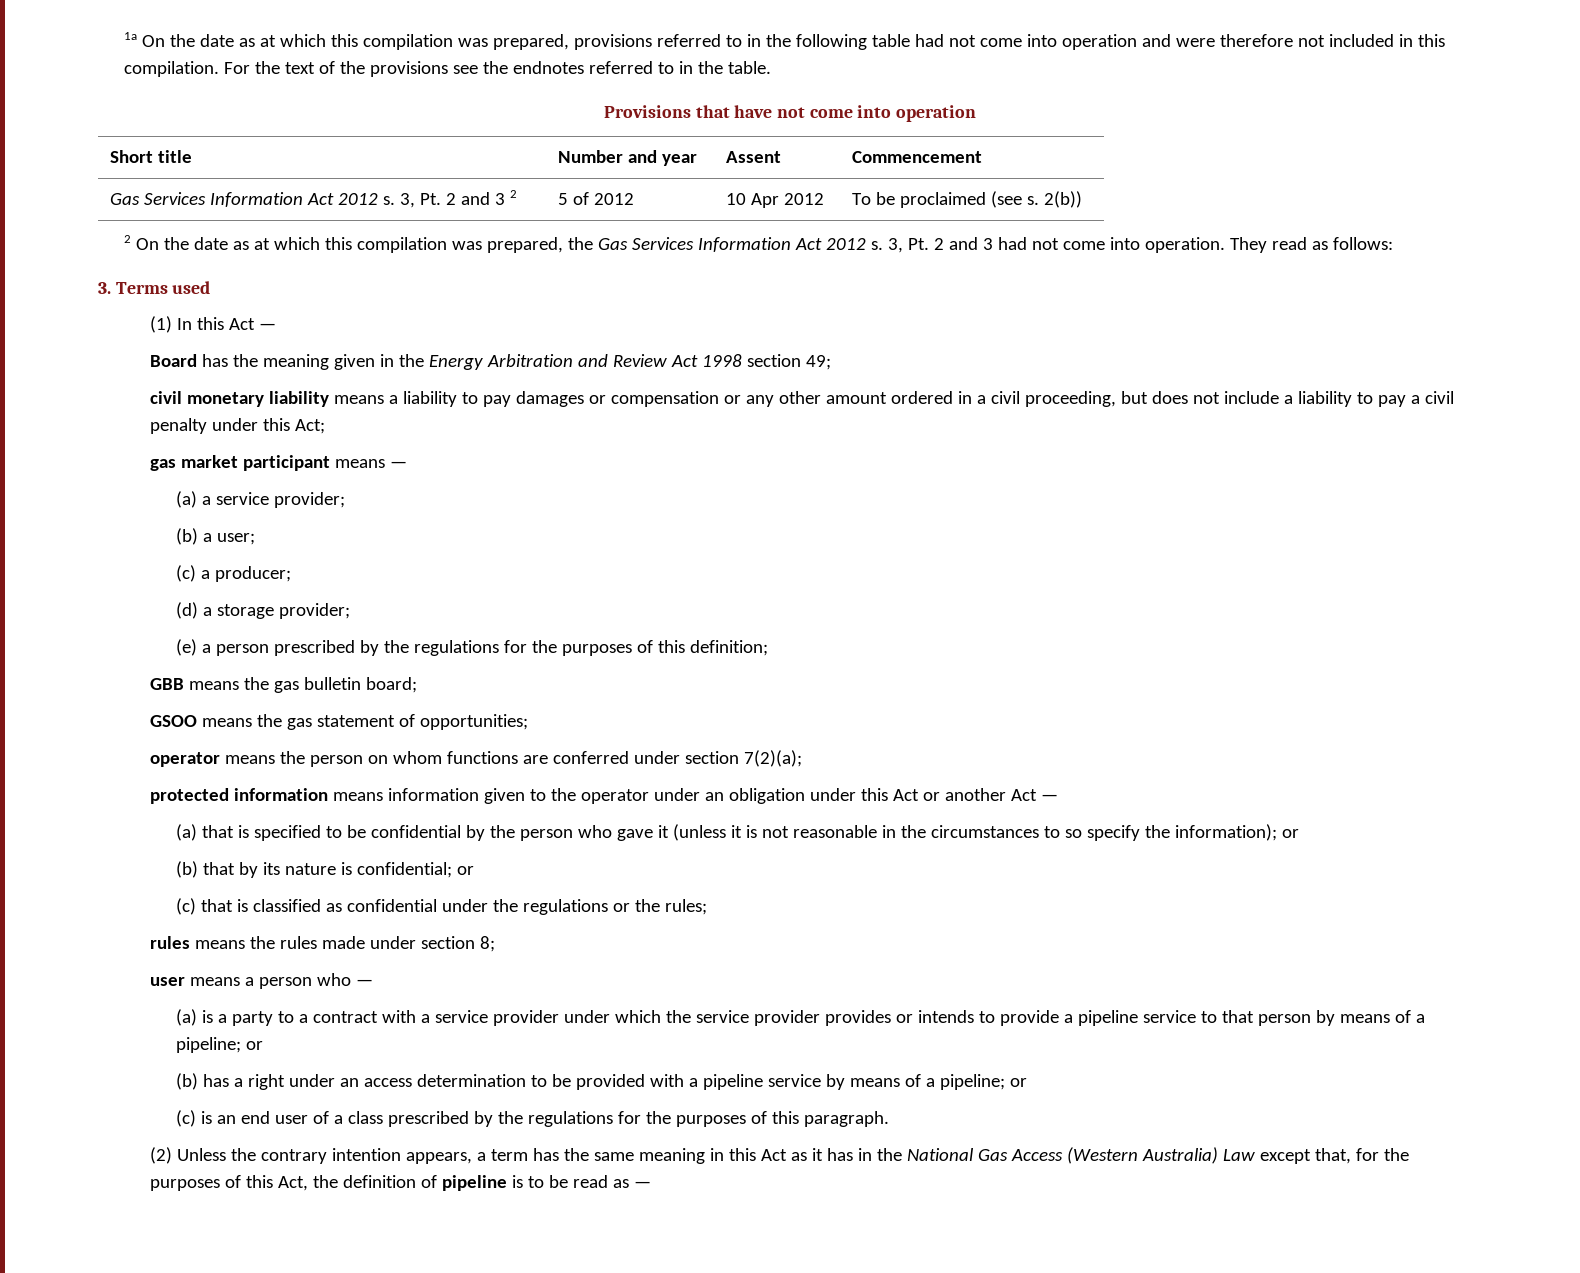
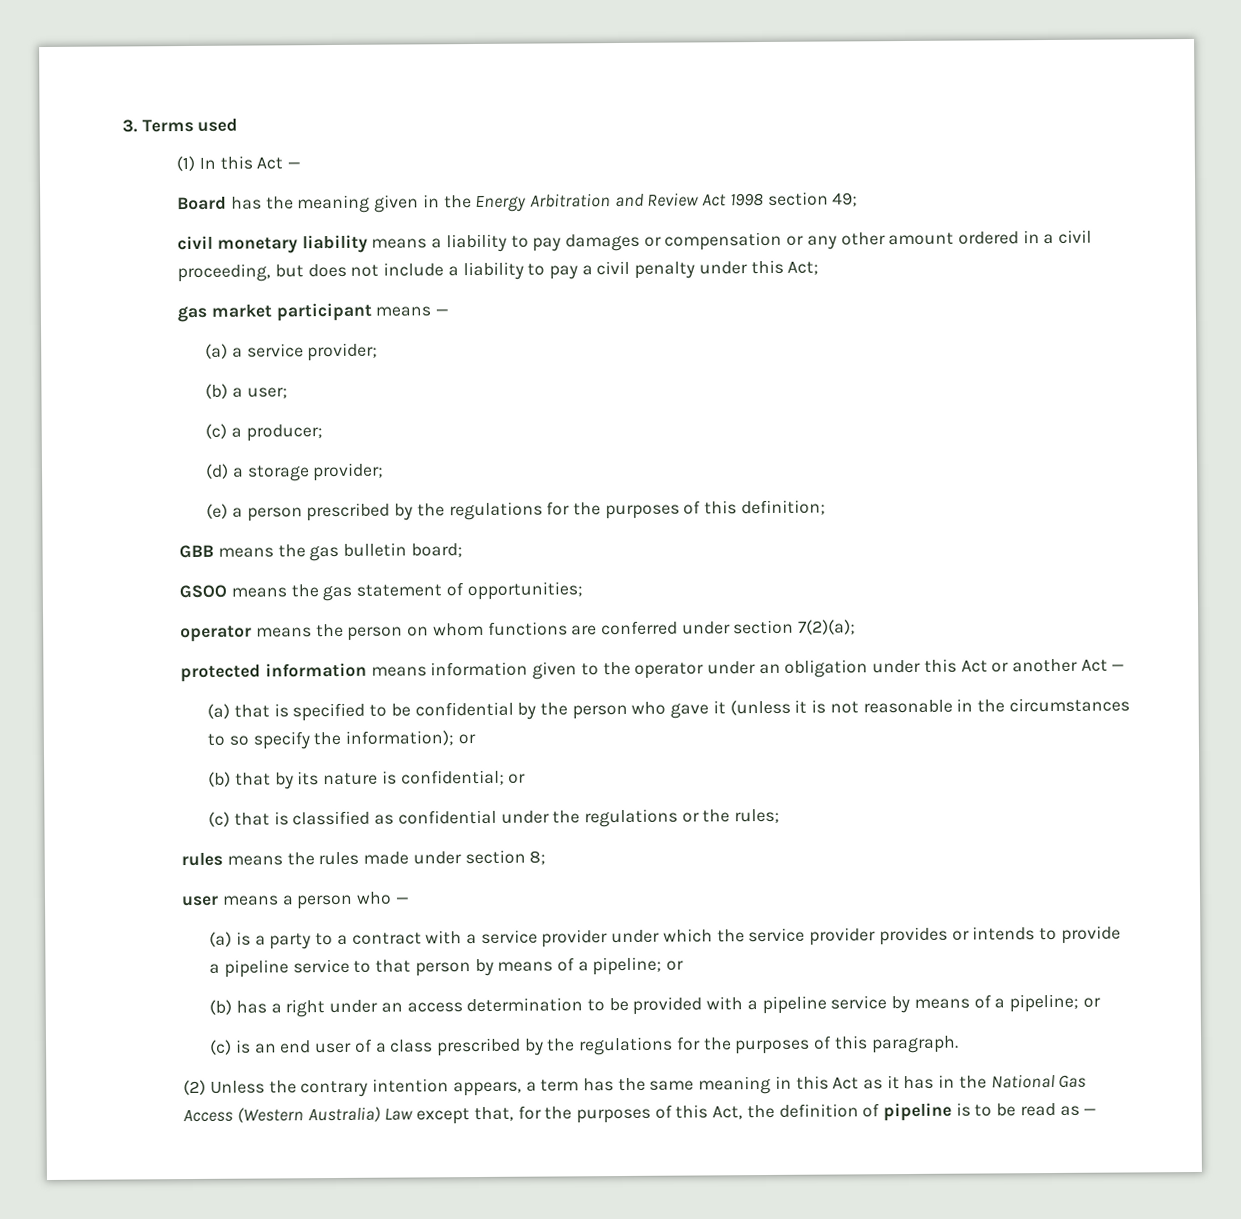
[123,32,1445,50] [123,61,771,77] [603,105,977,122] [110,150,193,163] [558,150,698,166] [726,151,782,163] [852,151,983,163] [110,190,518,208] [558,192,635,205] [726,193,825,208] [852,191,1083,208] [123,235,1393,253] 1a On the date as at which this compilation was prepared, provisions referred to in the following table had not come into operation and were therefore not included in this compilation. For the text of the provisions see the endnotes referred to in the table. // Provisions that have not come into operation // Short title | Number and year | Assent | Commencement // Gas Services Information Act 2012 s. 3, Pt. 2 and 3 2 | 5 of 2012 | 10 Apr 2012 | To be proclaimed (see s. 2(b)) // 2 On the date as at which this compilation was prepared, the Gas Services Information Act 2012 s. 3, Pt. 2 and 3 had not come into operation. They read as follows: // -> (122, 126) none

